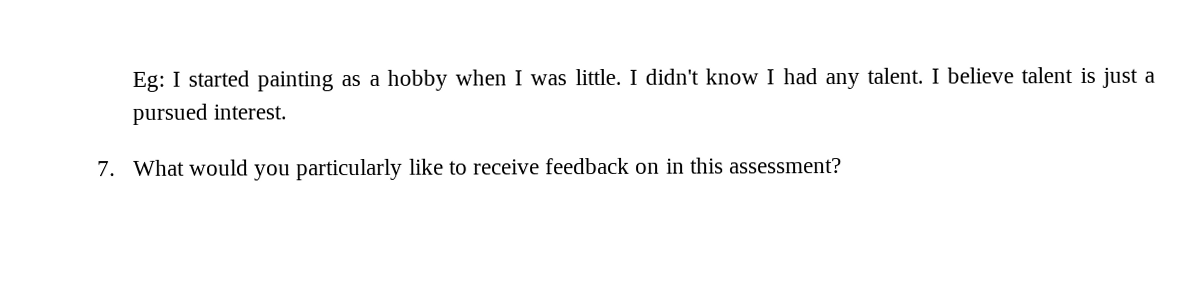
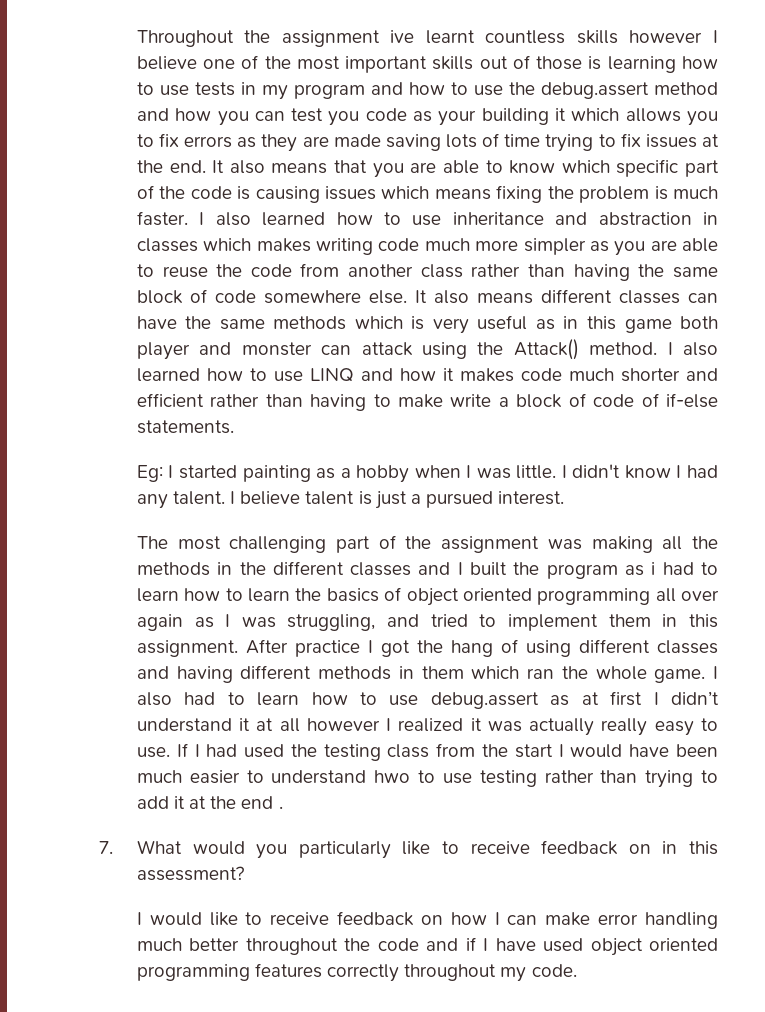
(131, 81) none -> [136,30,719,47] [136,55,718,73] [136,82,718,100] [136,108,718,126] [136,133,719,152] [136,159,719,178] [136,185,718,203] [136,211,718,226] [136,238,718,256] [136,263,718,281] [136,289,719,304] [136,315,718,334] [136,339,718,360] [136,368,718,382] [136,393,718,411] [136,420,234,434] Throughout the assignment ive learnt countless skills however I believe one of the most important skills out of those is learning how to use tests in my program and how to use the debug.assert method and how you can test you code as your building it which allows you to fix errors as they are made saving lots of time trying to fix issues at the end. It also means that you are able to know which specific part of the code is causing issues which means fixing the problem is much faster. I also learned how to use inheritance and abstraction in classes which makes writing code much more simpler as you are able to reuse the code from another class rather than having the same block of code somewhere else. It also means different classes can have the same methods which is very useful as in this game both player and monster can attack using the Attack() method. I also learned how to use LINQ and how it makes code much shorter and efficient rather than having to make write a block of code of if-else statements. //
(287, 112) none -> [136,535,718,553] [136,561,718,579] [136,587,719,606] [136,614,719,631] [136,639,719,657] [136,665,718,683] [136,691,719,709] [136,718,718,736] [136,743,718,761] [136,770,718,788] [136,796,283,809] // The most challenging part of the assignment was making all the methods in the different classes and I built the program as i had to learn how to learn the basics of object oriented programming all over again as I was struggling, and tried to implement them in this assignment. After practice I got the hang of using different classes and having different methods in them which ran the whole game. I also had to learn how to use debug.assert as at first I didn’t understand it at all however I realized it was actually really easy to use. If I had used the testing class from the start I would have been much easier to understand hwo to use testing rather than trying to add it at the end .
(843, 165) none -> [136,911,718,929] [136,937,718,956] [136,963,577,982] // I would like to receive feedback on how I can make error handling much better throughout the code and if I have used object oriented programming features correctly throughout my code.

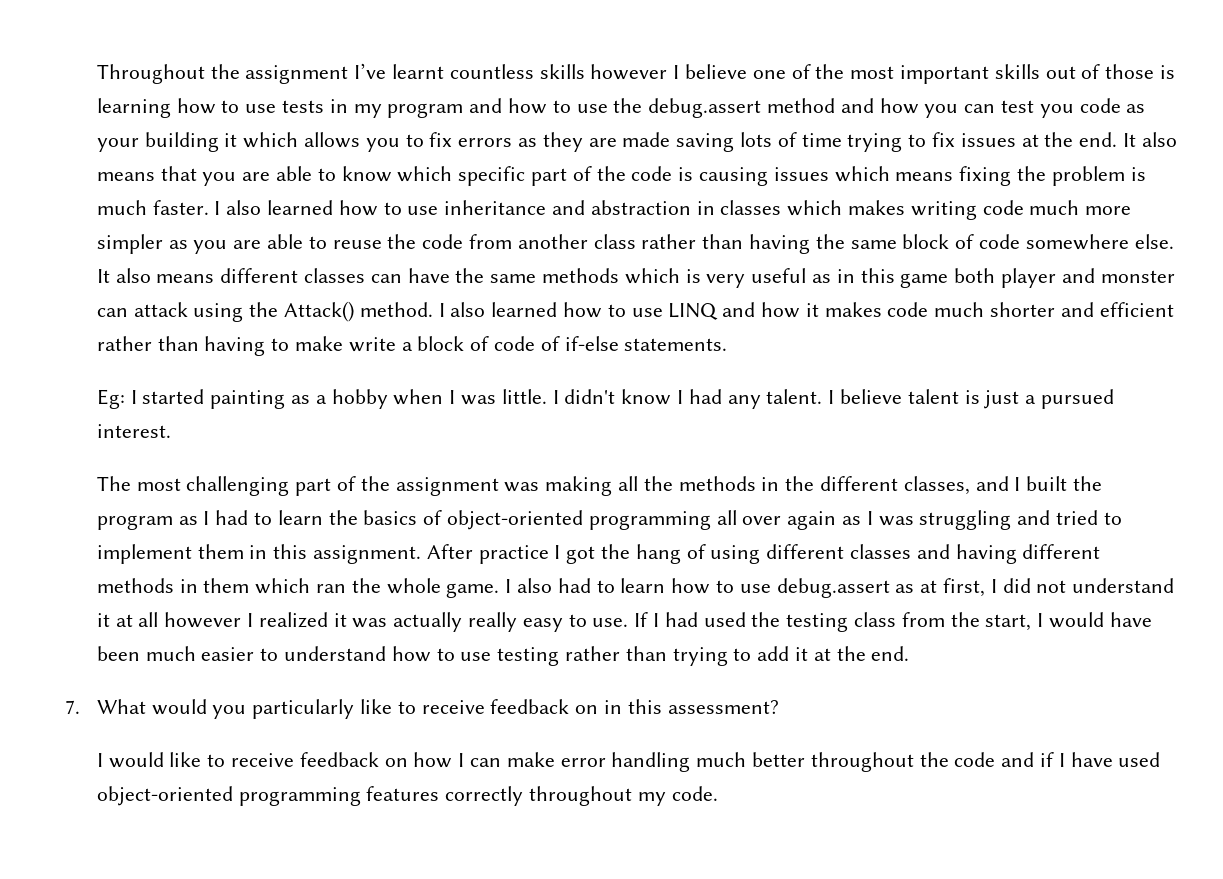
[390,30,415,43] ive -> [354,63,387,79] I’ve
[350,562,412,576] classes -> [903,476,970,495] classes,
[651,562,718,575] [136,588,291,602] i had to learn how to learn -> [203,510,323,525] I had to learn
[406,588,532,606] object oriented -> [446,510,583,530] object-oriented
[287,614,376,631] struggling, -> [919,510,1012,530] struggling
[610,691,719,706] first I didn’t -> [943,578,1067,597] first, I did not
[514,744,553,758] start -> [985,614,1032,631] start,
[374,770,411,783] hwo -> [391,646,431,662] how
[241,796,283,809] end . -> [871,646,910,661] end.
[590,938,718,956] object oriented -> [96,786,233,806] object-oriented

